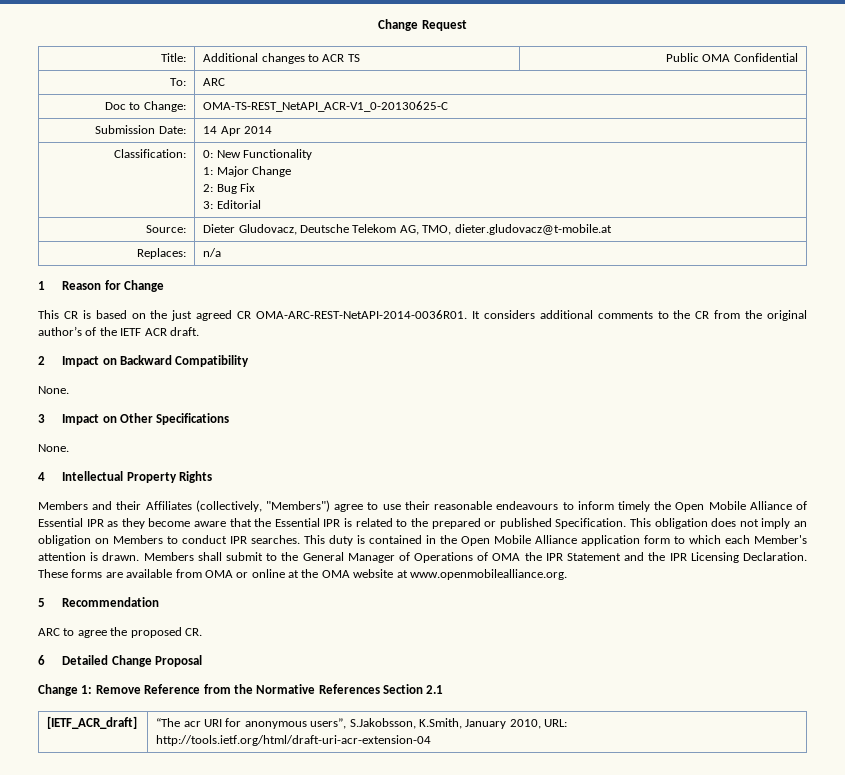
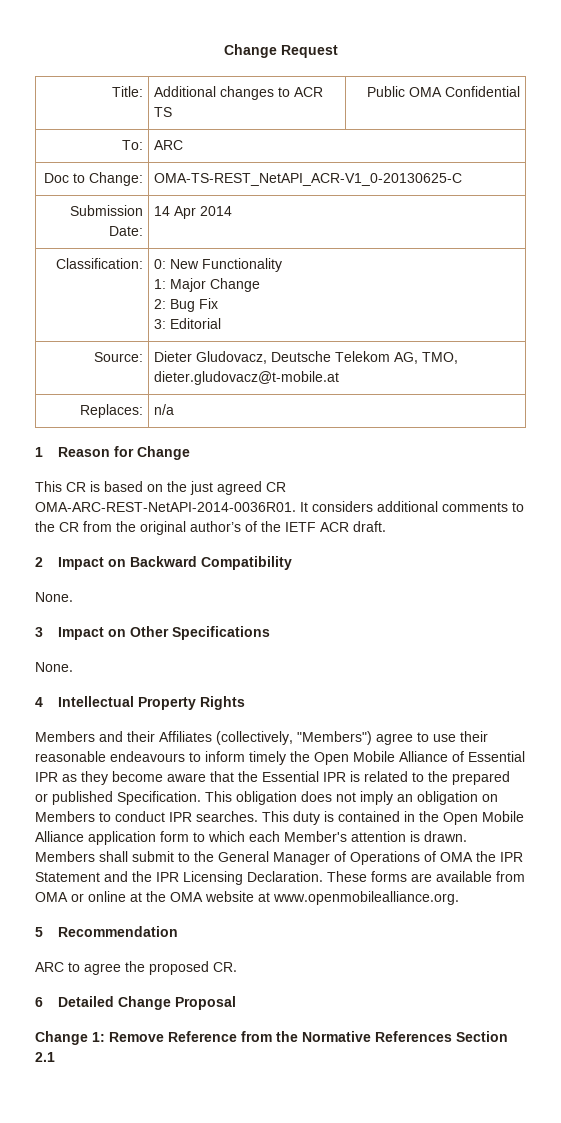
[47,716,138,729] [156,718,568,729] [156,735,432,746] // [IETF_ACR_draft] | “The acr URI for anonymous users”, S.Jakobsson, K.Smith, January 2010, URL: http://tools.ietf.org/html/draft-uri-acr-extension-04 -> (55, 1057) none

